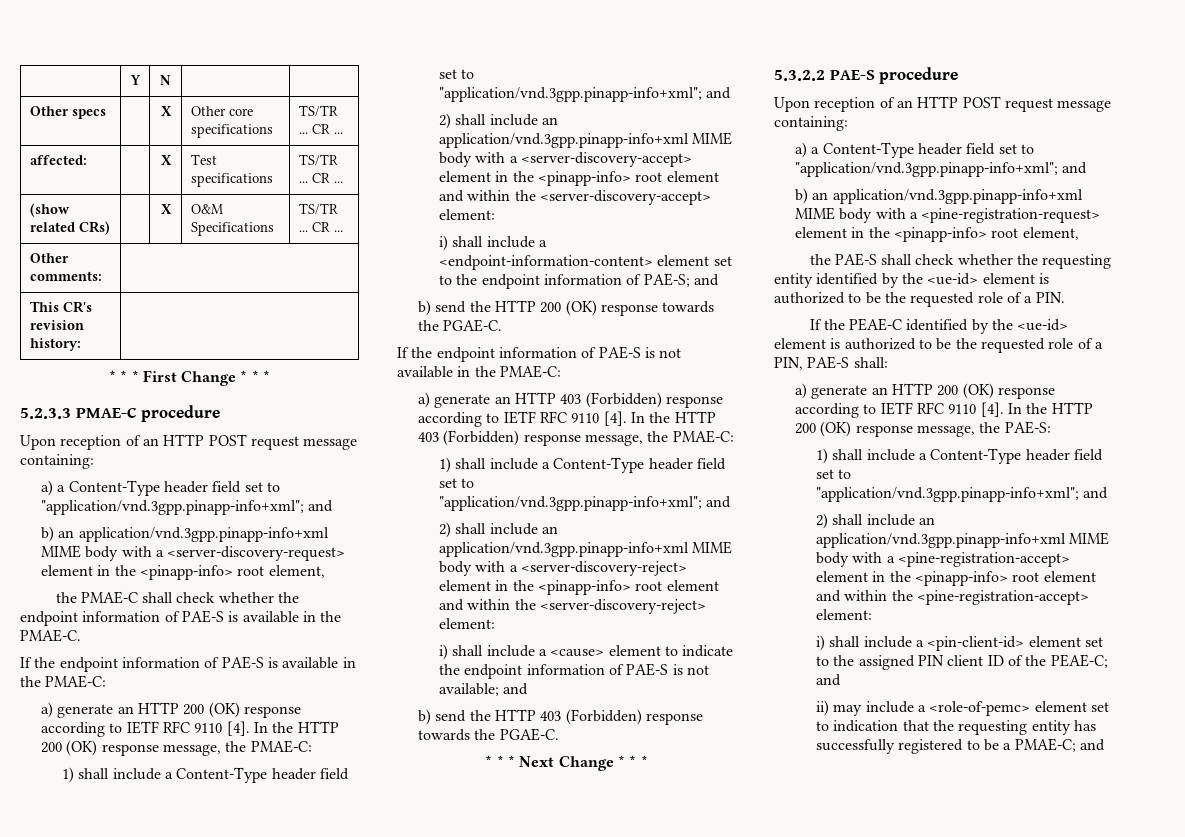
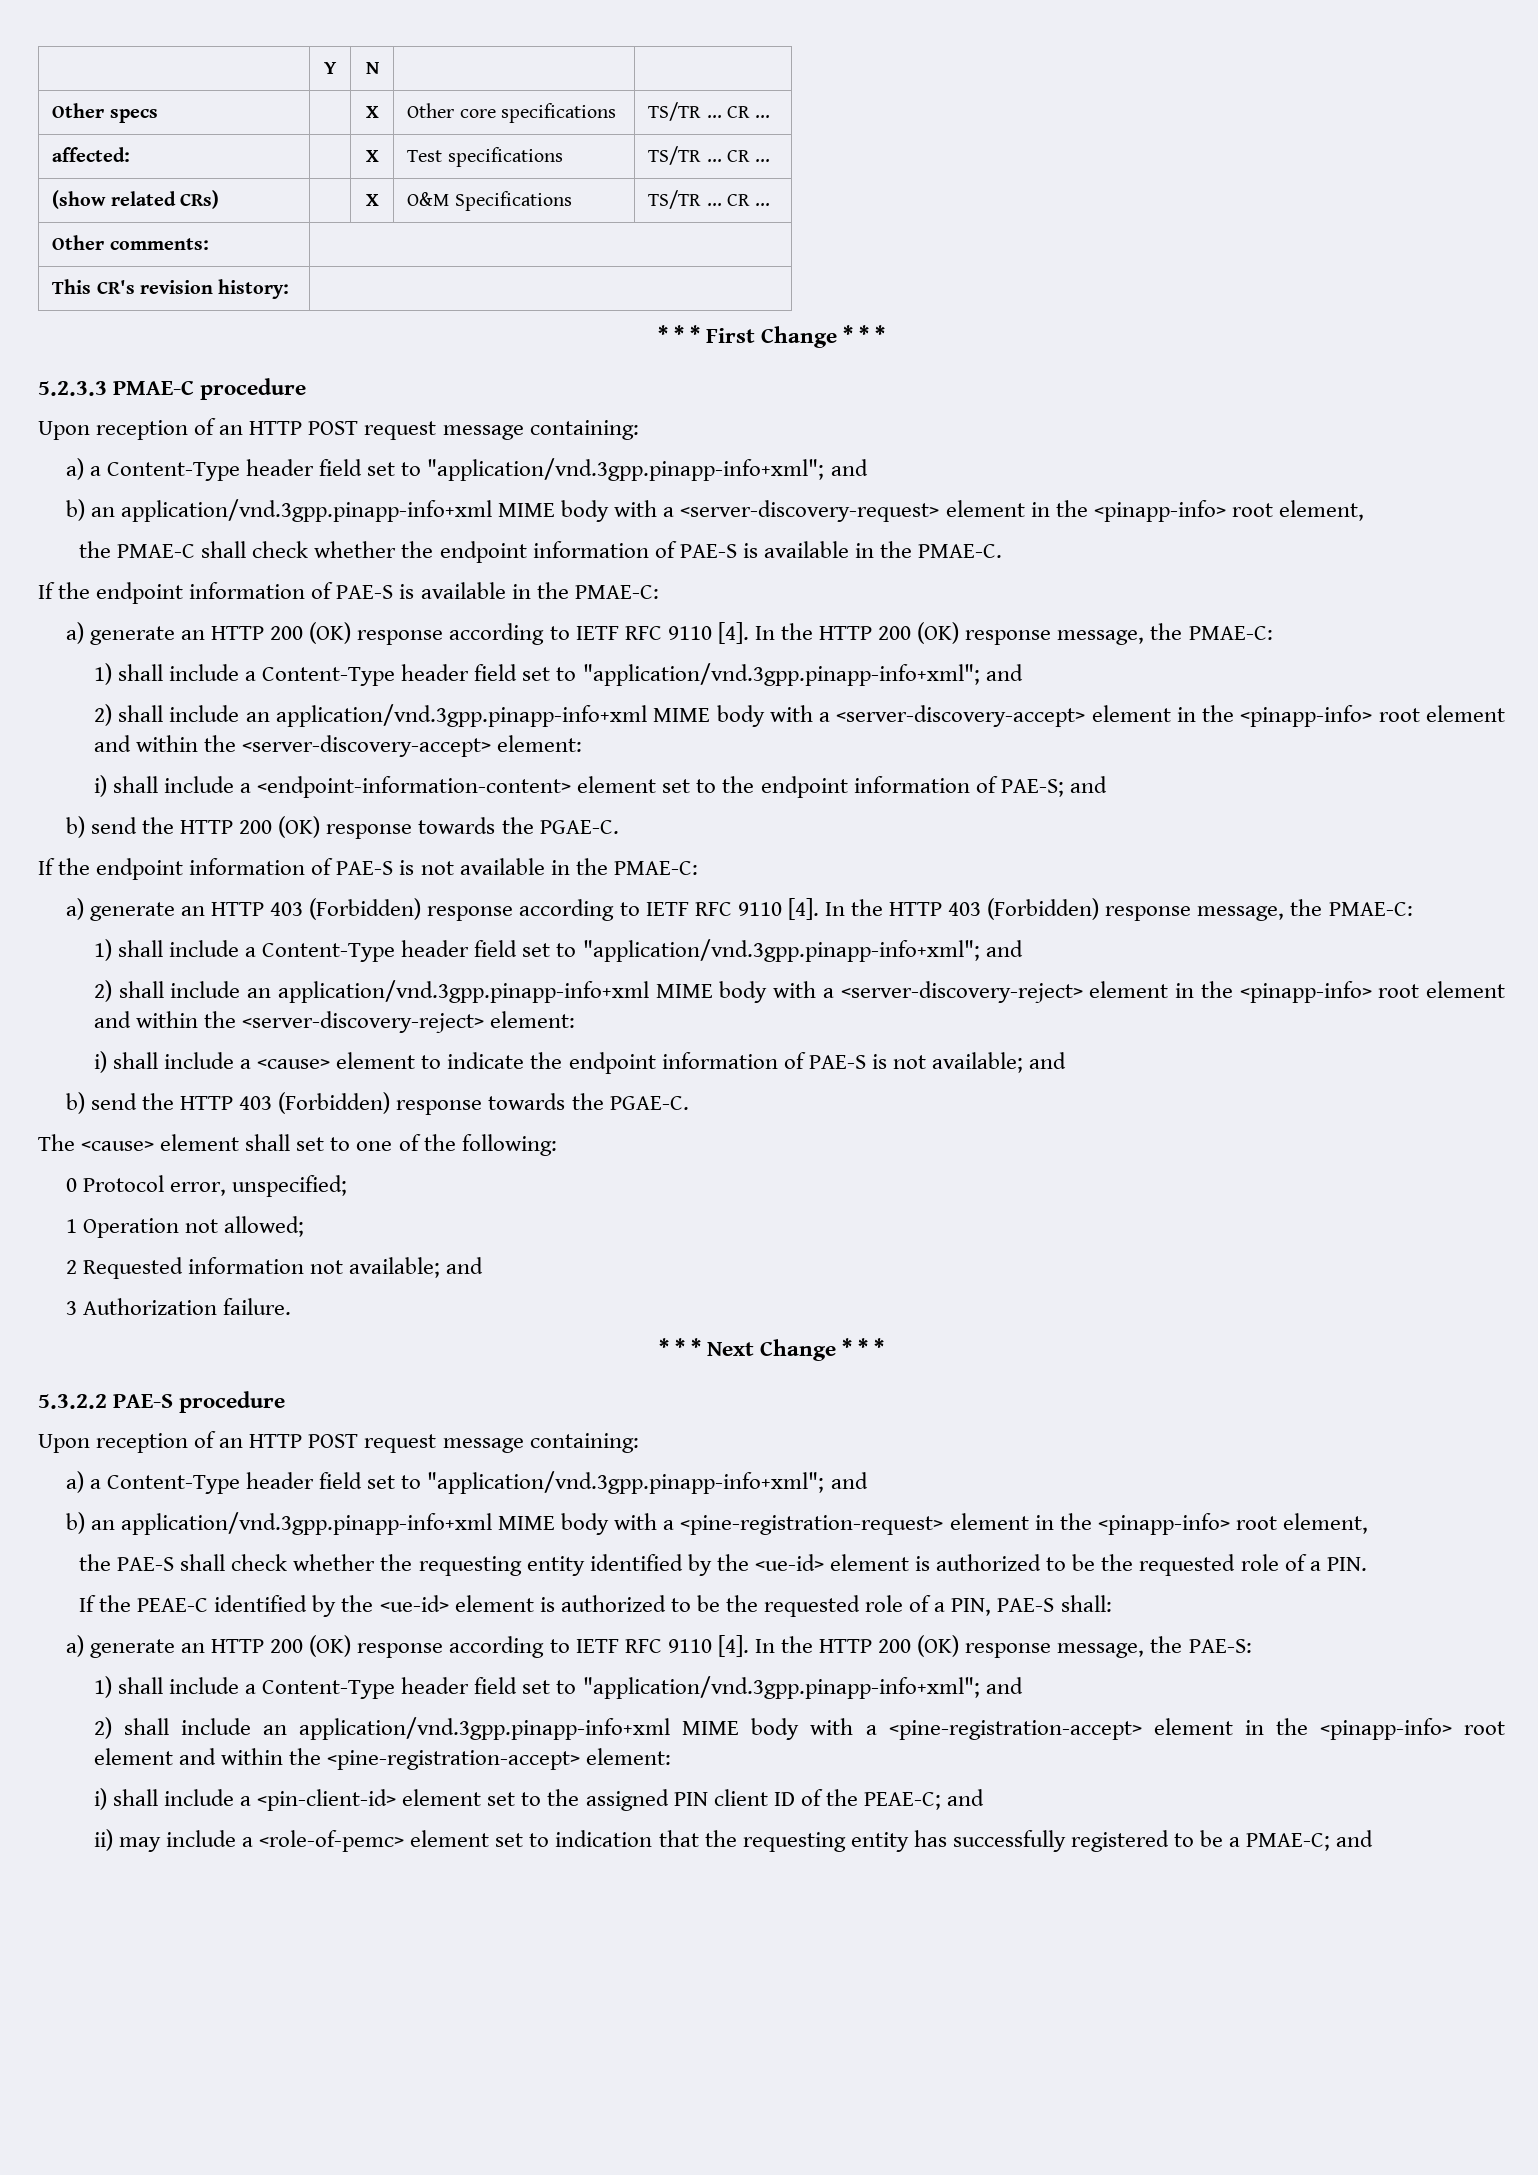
(559, 734) none -> [38,1134,557,1156] [65,1175,348,1197] [65,1216,305,1238] [65,1257,484,1279] [65,1298,292,1315] // The <cause> element shall set to one of the following: // 0 Protocol error, unspecified; // 1 Operation not allowed; // 2 Requested information not available; and // 3 Authorization failure.

